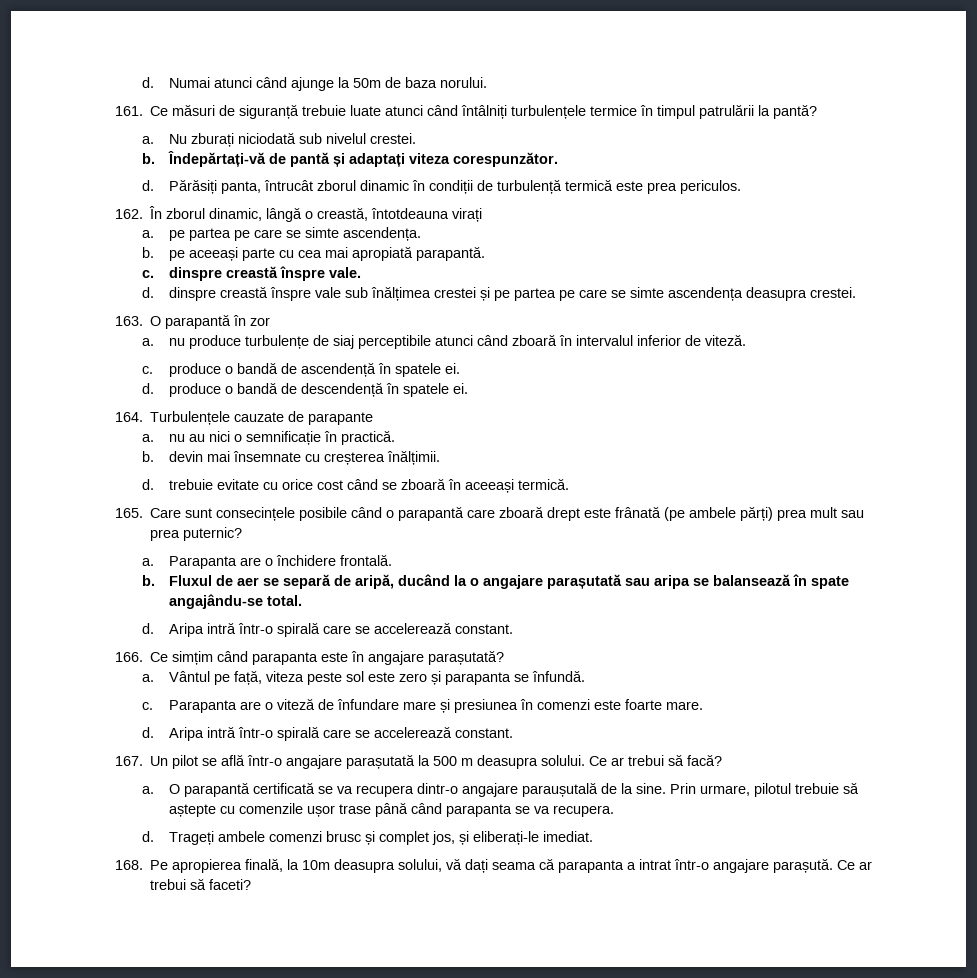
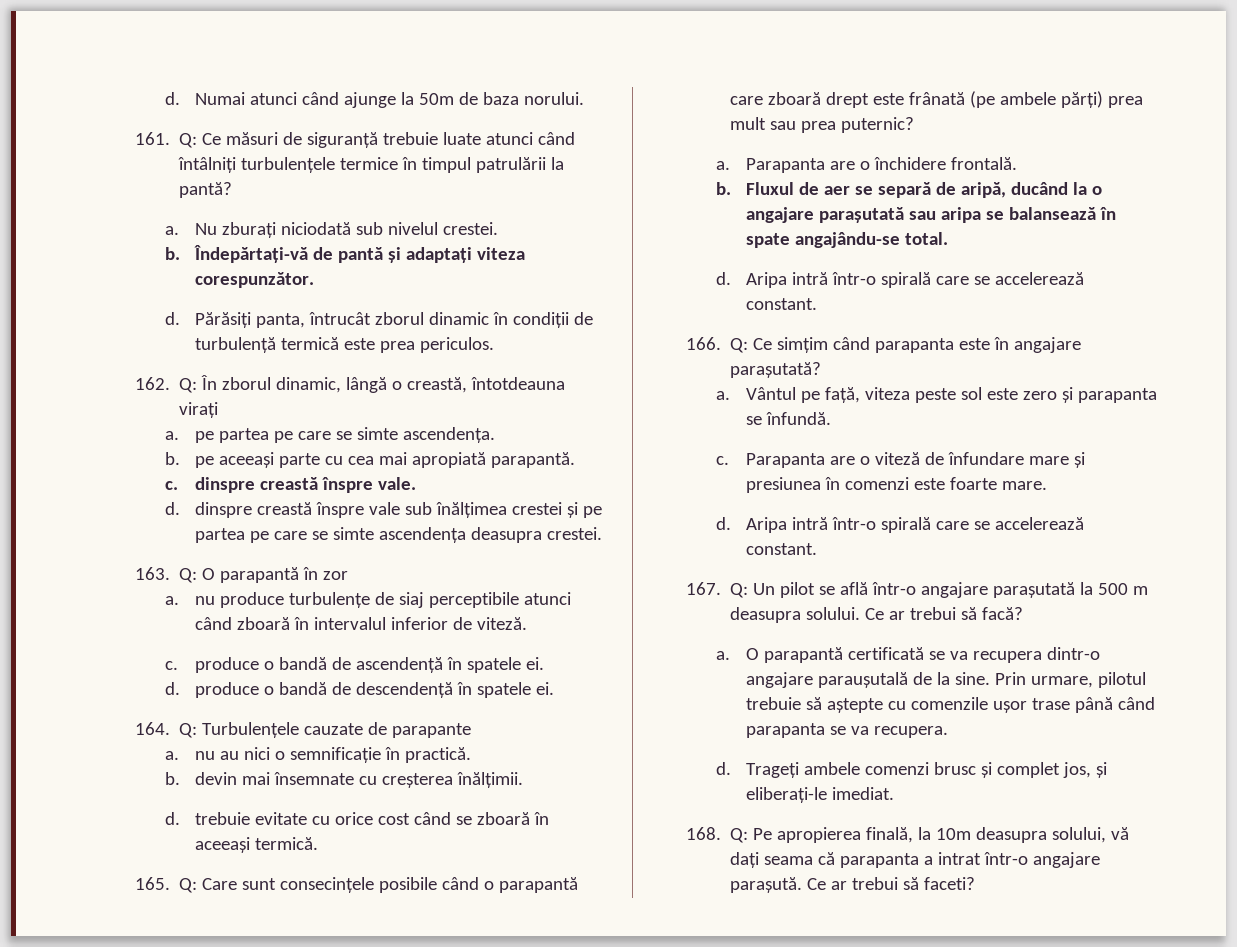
(144, 111) none -> [179,133,198,148] Q:
(144, 214) none -> [179,378,198,393] Q:
(144, 321) none -> [179,568,198,583] Q:
(144, 417) none -> [179,723,198,738] Q:
(144, 513) none -> [179,878,198,893] Q:
(144, 657) none -> [730,338,749,353] Q:
(144, 761) none -> [730,583,749,598] Q:
(144, 865) none -> [730,828,749,843] Q:

